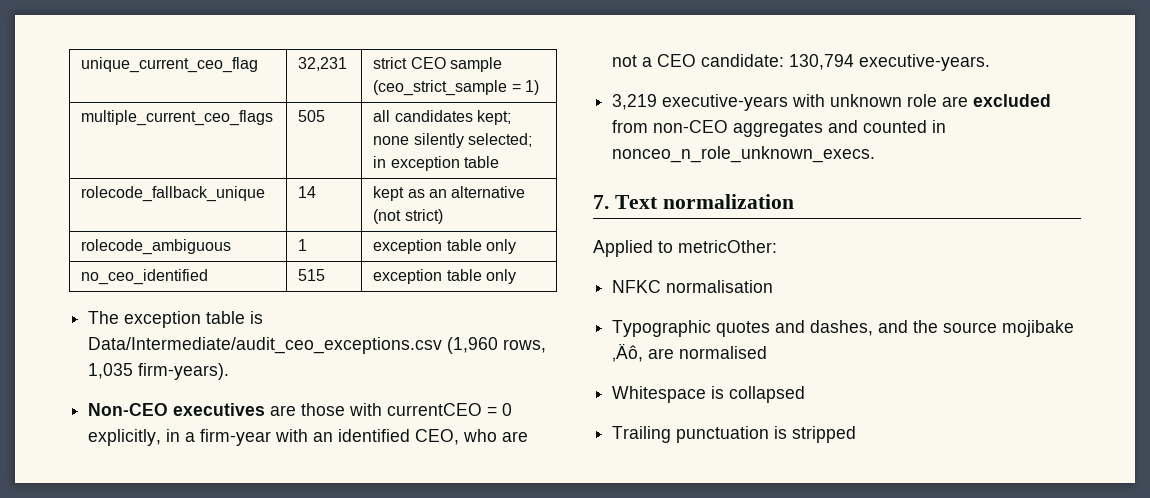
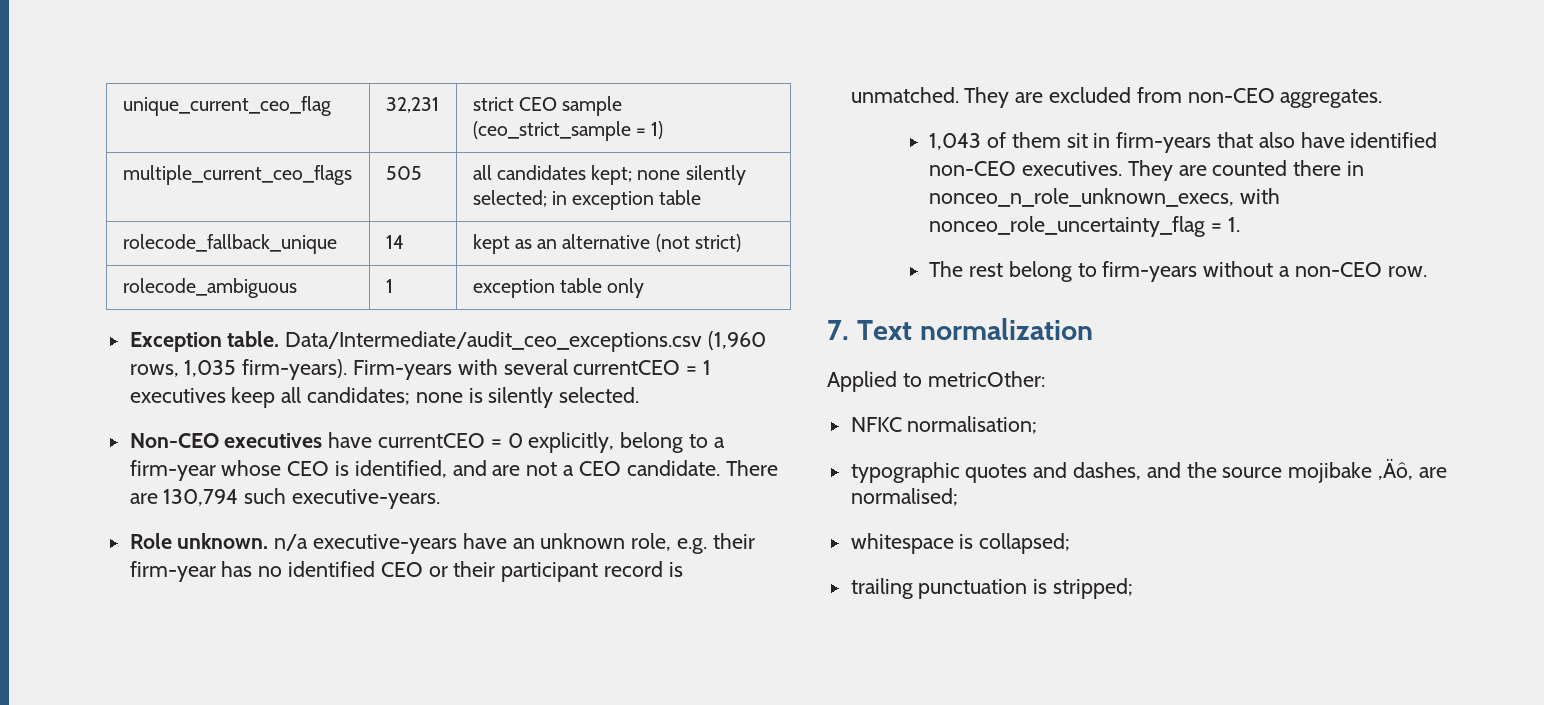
[81,269,209,285] [298,269,326,281] [373,269,517,284] [88,311,264,328] // no_ceo_identified | 515 | exception table only // The exception table is -> [129,331,280,352] // Exception table.
(230, 371) none -> [353,359,712,380] [129,387,640,408] Firm-years with several currentCEO = 1 executives keep all candidates; none is silently selected.
[270,403,383,416] are those with -> [328,432,373,448] have
[166,429,529,446] [612,54,991,71] [612,94,1052,111] [612,120,947,137] [612,146,876,163] in a firm-year with an identified CEO, who are not a CEO candidate: 130,794 executive-years. // 3,219 executive-years with unknown role are excluded from non-CEO aggregates and counted in nonceo_n_role_unknown_execs. -> [620,432,725,453] [129,460,778,481] [129,488,441,509] [129,533,755,554] [129,561,683,582] [850,87,1383,108] [929,132,1438,153] [929,160,1364,181] [929,188,1280,207] [929,216,1240,237] [929,261,1427,282] belong to a firm-year whose CEO is identified, and are not a CEO candidate. There are 130,794 such executive-years. // Role unknown. n/a executive-years have an unknown role, e.g. their firm-year has no identified CEO or their participant record is unmatched. They are excluded from non-CEO aggregates. // 1,043 of them sit in firm-years that also have identified non-CEO executives. They are counted there in nonceo_n_role_unknown_execs, with nonceo_role_uncertainty_flag = 1. // The rest belong to firm-years without a non-CEO row.
[666,280,774,293] [612,320,712,337] normalisation // Typographic -> [907,416,1038,434] [850,462,960,483] normalisation; // typographic
[679,346,768,359] [612,386,806,403] [612,426,672,443] normalised // Whitespace is collapsed // Trailing -> [850,488,958,506] [850,533,1071,554] [850,578,913,599] normalised; // whitespace is collapsed; // trailing
[792,426,857,443] stripped -> [1053,578,1134,599] stripped;

